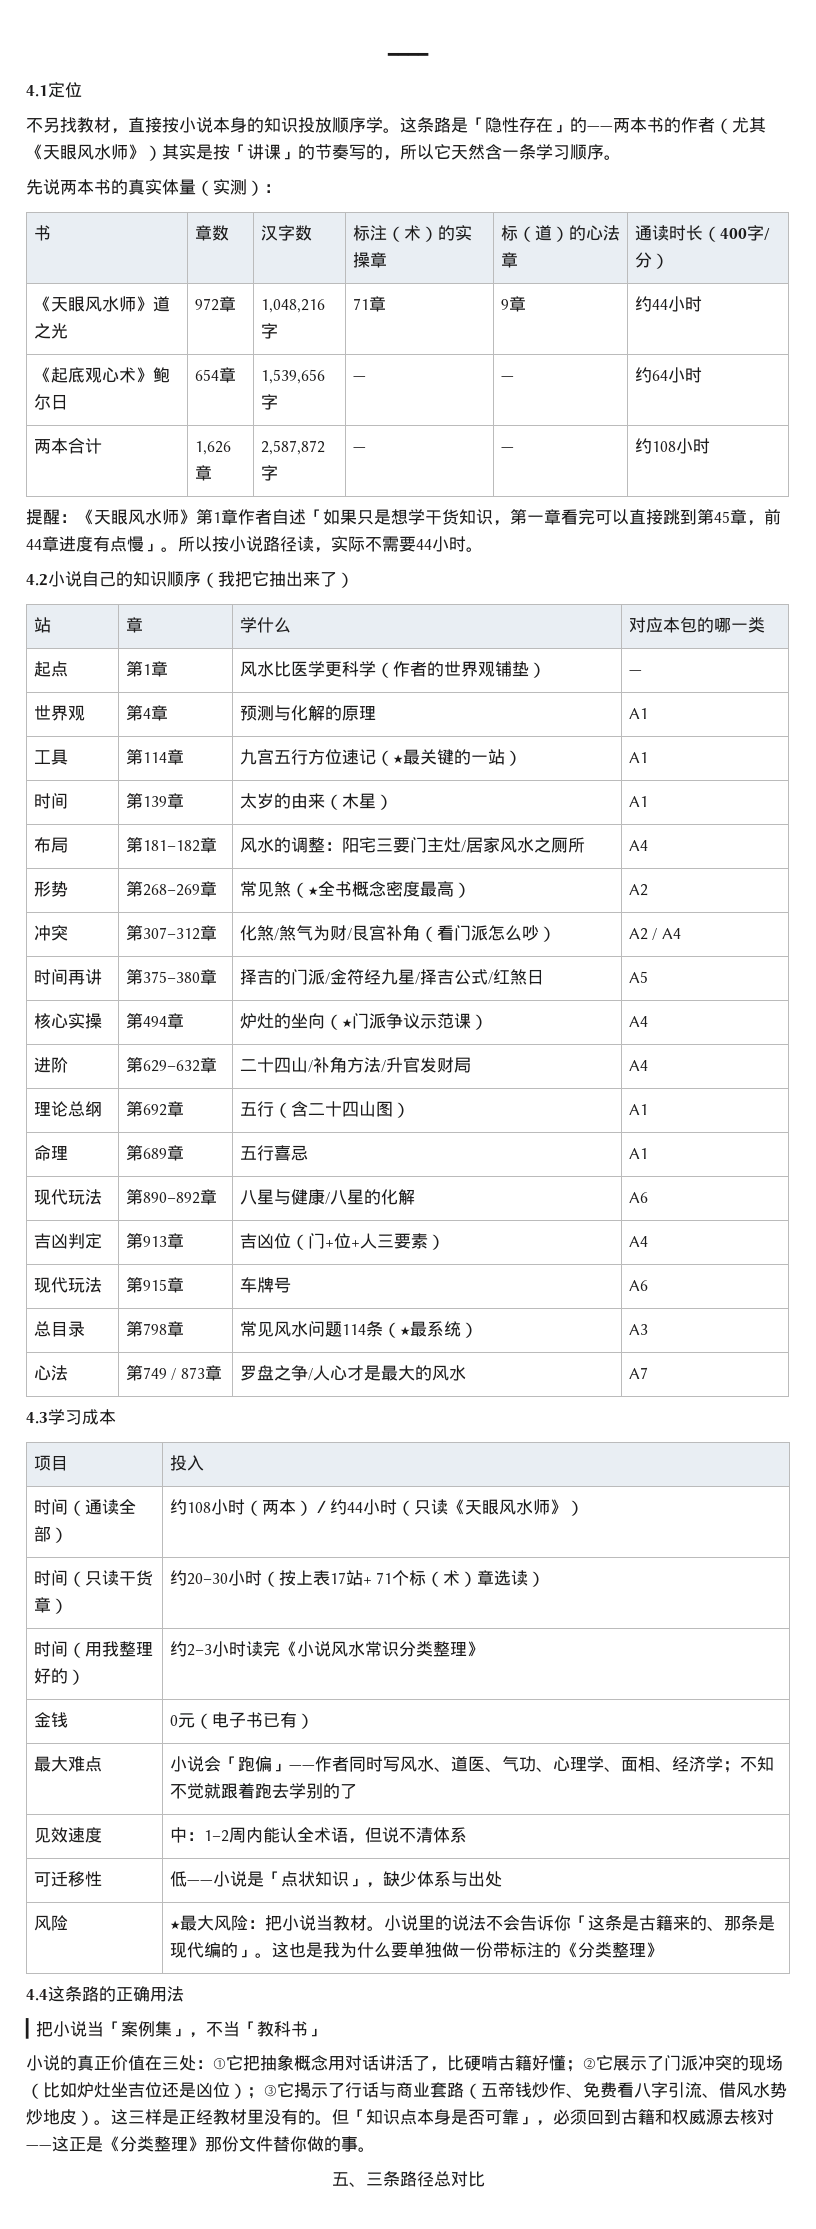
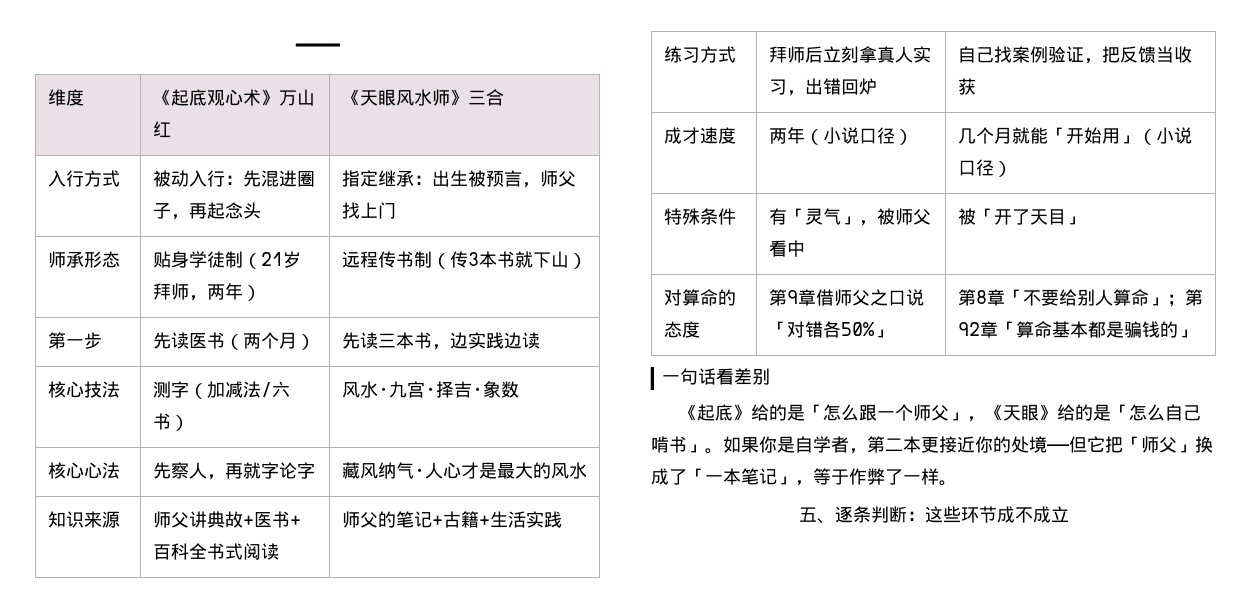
[26,82,82,98] [26,117,766,134] [26,144,621,161] [26,179,281,196] [33,225,51,241] [194,225,229,241] [260,225,312,241] [352,225,472,242] [352,252,387,268] [500,225,620,242] [500,252,518,268] [634,225,770,242] [634,252,669,269] [33,296,170,312] [33,323,68,339] [194,296,236,312] [260,299,325,313] [260,323,278,339] [352,296,386,312] [500,296,526,312] [634,296,702,312] [33,367,170,383] [33,394,68,410] [194,367,236,383] [260,369,325,384] [260,394,278,410] [352,376,366,381] [500,376,514,381] [634,367,702,383] [33,438,102,454] [194,441,231,455] [194,465,212,481] [260,440,325,455] [260,465,278,481] [352,447,366,452] [500,447,514,452] [634,438,710,454] [26,509,781,526] [26,536,483,553] [26,571,354,588] [33,617,51,633] [125,617,143,633] [239,617,291,633] [628,617,765,633] [33,661,68,677] [125,661,168,677] [239,661,546,678] [628,670,642,675] [33,705,85,721] [125,705,168,721] [239,705,376,721] [628,708,648,719] [33,749,68,765] [125,749,184,765] [239,749,522,766] [628,752,648,763] [33,793,68,809] [125,793,184,809] [239,793,393,810] [628,796,648,807] [33,837,68,853] [125,837,217,853] [239,837,585,853] [628,840,648,851] [33,881,68,897] [125,881,217,897] [239,881,471,898] [628,884,648,896] [33,925,68,941] [125,925,217,941] [239,924,556,942] [628,928,681,940] [33,969,102,985] [125,969,217,985] [239,969,544,985] [628,971,648,983] [33,1013,102,1029] [125,1013,184,1029] [239,1013,488,1030] [628,1016,648,1027] [33,1057,68,1073] [125,1057,217,1073] [239,1056,471,1073] [628,1060,648,1071] [33,1101,102,1117] [125,1101,184,1117] [239,1101,410,1118] [628,1104,648,1115] [33,1145,68,1161] [125,1145,184,1161] [239,1145,308,1161] [628,1148,648,1159] [33,1189,102,1205] [125,1189,217,1205] [239,1189,415,1205] [628,1192,648,1203] [33,1233,102,1249] [125,1233,184,1249] [239,1233,445,1250] [628,1236,648,1247] [33,1277,102,1293] [125,1277,184,1293] [239,1277,291,1293] [628,1280,648,1291] [33,1321,85,1337] [125,1321,184,1337] [239,1321,478,1338] [628,1324,648,1335] [33,1365,68,1381] [125,1365,222,1381] [239,1365,313,1381] // 4.1定位 // 不另找教材，直接按小说本身的知识投放顺序学。这条路是「隐性存在」的——两本书的作者（尤其《天眼风水师》）其实是按「讲课」的节奏写的，所以它天然含一条学习顺序。 // 先说两本书的真实体量（实测）： // 书 | 章数 | 汉字数 | 标注（术）的实操章 | 标（道）的心法章 | 通读时长（400字/分） // 《天眼风水师》道之光 | 972章 | 1,048,216字 | 71章 | 9章 | 约44小时 // 《起底观心术》鲍尔日 | 654章 | 1,539,656字 | — | — | 约64小时 // 两本合计 | 1,626章 | 2,587,872字 | — | — | 约108小时 // 提醒：《天眼风水师》第1章作者自述「如果只是想学干货知识，第一章看完可以直接跳到第45章，前44章进度有点慢」。所以按小说路径读，实际不需要44小时。 // 4.2小说自己的知识顺序（我把它抽出来了） // 站 | 章 | 学什么 | 对应本包的哪一类 // 起点 | 第1章 | 风水比医学更科学（作者的世界观铺垫） | — // 世界观 | 第4章 | 预测与化解的原理 | A1 // 工具 | 第114章 | 九宫五行方位速记（★最关键的一站） | A1 // 时间 | 第139章 | 太岁的由来（木星） | A1 // 布局 | 第181–182章 | 风水的调整：阳宅三要门主灶/居家风水之厕所 | A4 // 形势 | 第268–269章 | 常见煞（★全书概念密度最高） | A2 // 冲突 | 第307–312章 | 化煞/煞气为财/艮宫补角（看门派怎么吵） | A2 / A4 // 时间再讲 | 第375–380章 | 择吉的门派/金符经九星/择吉公式/红煞日 | A5 // 核心实操 | 第494章 | 炉灶的坐向（★门派争议示范课） | A4 // 进阶 | 第629–632章 | 二十四山/补角方法/升官发财局 | A4 // 理论总纲 | 第692章 | 五行（含二十四山图） | A1 // 命理 | 第689章 | 五行喜忌 | A1 // 现代玩法 | 第890–892章 | 八星与健康/八星的化解 | A6 // 吉凶判定 | 第913章 | 吉凶位（门+位+人三要素） | A4 // 现代玩法 | 第915章 | 车牌号 | A6 // 总目录 | 第798章 | 常见风水问题114条（★最系统） | A3 // 心法 | 第749 / 873章 | 罗盘之争/ -> [47,89,84,106] [152,89,315,106] [152,121,171,138] [341,89,504,106] [47,170,120,187] [152,170,315,187] [152,202,261,220] [341,170,576,188] [341,202,396,219] [47,251,120,268] [152,251,301,269] [152,283,261,301] [341,251,587,269] [47,332,102,349] [152,332,315,350] [341,332,540,350] [47,381,120,398] [152,381,290,399] [152,413,189,431] [341,381,519,398] [47,462,120,479] [152,462,315,480] [341,462,425,479] // 维度 | 《起底观心术》万山红 | 《天眼风水师》三合 // 入行方式 | 被动入行：先混进圈子，再起念头 | 指定继承：出生被预言，师父找上门 // 师承形态 | 贴身学徒制（21岁拜师，两年） | 远程传书制（传3本书就下山） // 第一步 | 先读医书（两个月） | 先读三本书，边实践边读 // 核心技法 | 测字（加减法/六书） | 风水·九宫·择吉·象数 // 核心心法 | 先察人，再就字论字 | 藏风纳气·
[628,1367,648,1379] [26,1409,116,1425] [33,1455,68,1471] [169,1455,204,1471] [33,1499,136,1516] [33,1526,68,1543] [169,1499,584,1516] [33,1570,153,1587] [33,1597,68,1614] [169,1570,546,1587] [33,1641,153,1658] [33,1668,85,1685] [169,1641,484,1657] [33,1712,68,1728] [169,1712,314,1729] [33,1756,102,1772] [169,1756,774,1773] [169,1783,357,1799] [33,1827,102,1843] [169,1827,467,1844] [33,1871,102,1887] [169,1871,502,1888] [33,1915,68,1931] [169,1915,775,1931] [169,1942,663,1958] [26,1986,184,2002] [25,2018,325,2039] [26,2054,783,2072] [26,2082,787,2099] [26,2109,774,2126] [26,2136,375,2152] [331,2171,485,2187] | A7 // 4.3学习成本 // 项目 | 投入 // 时间（通读全部） | 约108小时（两本）／约44小时（只读《天眼风水师》） // 时间（只读干货章） | 约20–30小时（按上表17站+ 71个标（术）章选读） // 时间（用我整理好的） | 约2–3小时读完《小说风水常识分类整理》 // 金钱 | 0元（电子书已有） // 最大难点 | 小说会「跑偏」——作者同时写风水、道医、气功、心理学、面相、经济学；不知不觉就跟着跑去学别的了 // 见效速度 | 中：1–2周内能认全术语，但说不清体系 // 可迁移性 | 低——小说是「点状知识」，缺少体系与出处 // 风险 | ★最大风险：把小说当教材。小说里的说法不会告诉你「这条是古籍来的、那条是现代编的」。这也是我为什么要单独做一份带标注的《分类整理》 // 4.4这条路的正确用法 // ▎把小说当「案例集」，不当「教科书」 // 小说的真正价值在三处：①它把抽象概念用对话讲活了，比硬啃古籍好懂；②它展示了门派冲突的现场（比如炉灶坐吉位还是凶位）；③它揭示了行话与商业套路（五帝钱炒作、免费看八字引流、借风水势炒地皮）。这三样是正经教材里没有的。但「知识点本身是否可靠」，必须回到古籍和权威源去核对——这正是《分类整理》那份文件替你做的事。 // 五、三条路径总对比 -> [47,511,120,528] [152,511,301,528] [152,543,279,560] [341,511,562,528] [663,46,736,63] [768,46,931,63] [768,78,877,96] [957,46,1192,64] [957,78,976,95] [663,127,736,144] [768,127,913,145] [957,127,1192,145] [957,159,1012,177] [663,208,736,225] [768,208,931,226] [768,240,805,257] [957,208,1084,225] [663,289,736,306] [663,321,700,338] [768,289,924,306] [768,321,892,338] [957,289,1203,307] [957,321,1196,338] [650,366,770,391] [679,404,1202,422] [651,436,1213,454] [651,468,957,486] [798,506,1069,524] // 知识来源 | 师父讲典故+医书+百科全书式阅读 | 师父的笔记+古籍+生活实践 // 练习方式 | 拜师后立刻拿真人实习，出错回炉 | 自己找案例验证，把反馈当收获 // 成才速度 | 两年（小说口径） | 几个月就能「开始用」（小说口径） // 特殊条件 | 有「灵气」，被师父看中 | 被「开了天目」 // 对算命的态度 | 第9章借师父之口说「对错各50%」 | 第8章「不要给别人算命」；第92章「算命基本都是骗钱的」 // ▎一句话看差别 // 《起底》给的是「怎么跟一个师父」，《天眼》给的是「怎么自己啃书」。如果你是自学者，第二本更接近你的处境——但它把「师父」换成了「一本笔记」，等于作弊了一样。 // 五、逐条判断：这些环节成不成立

